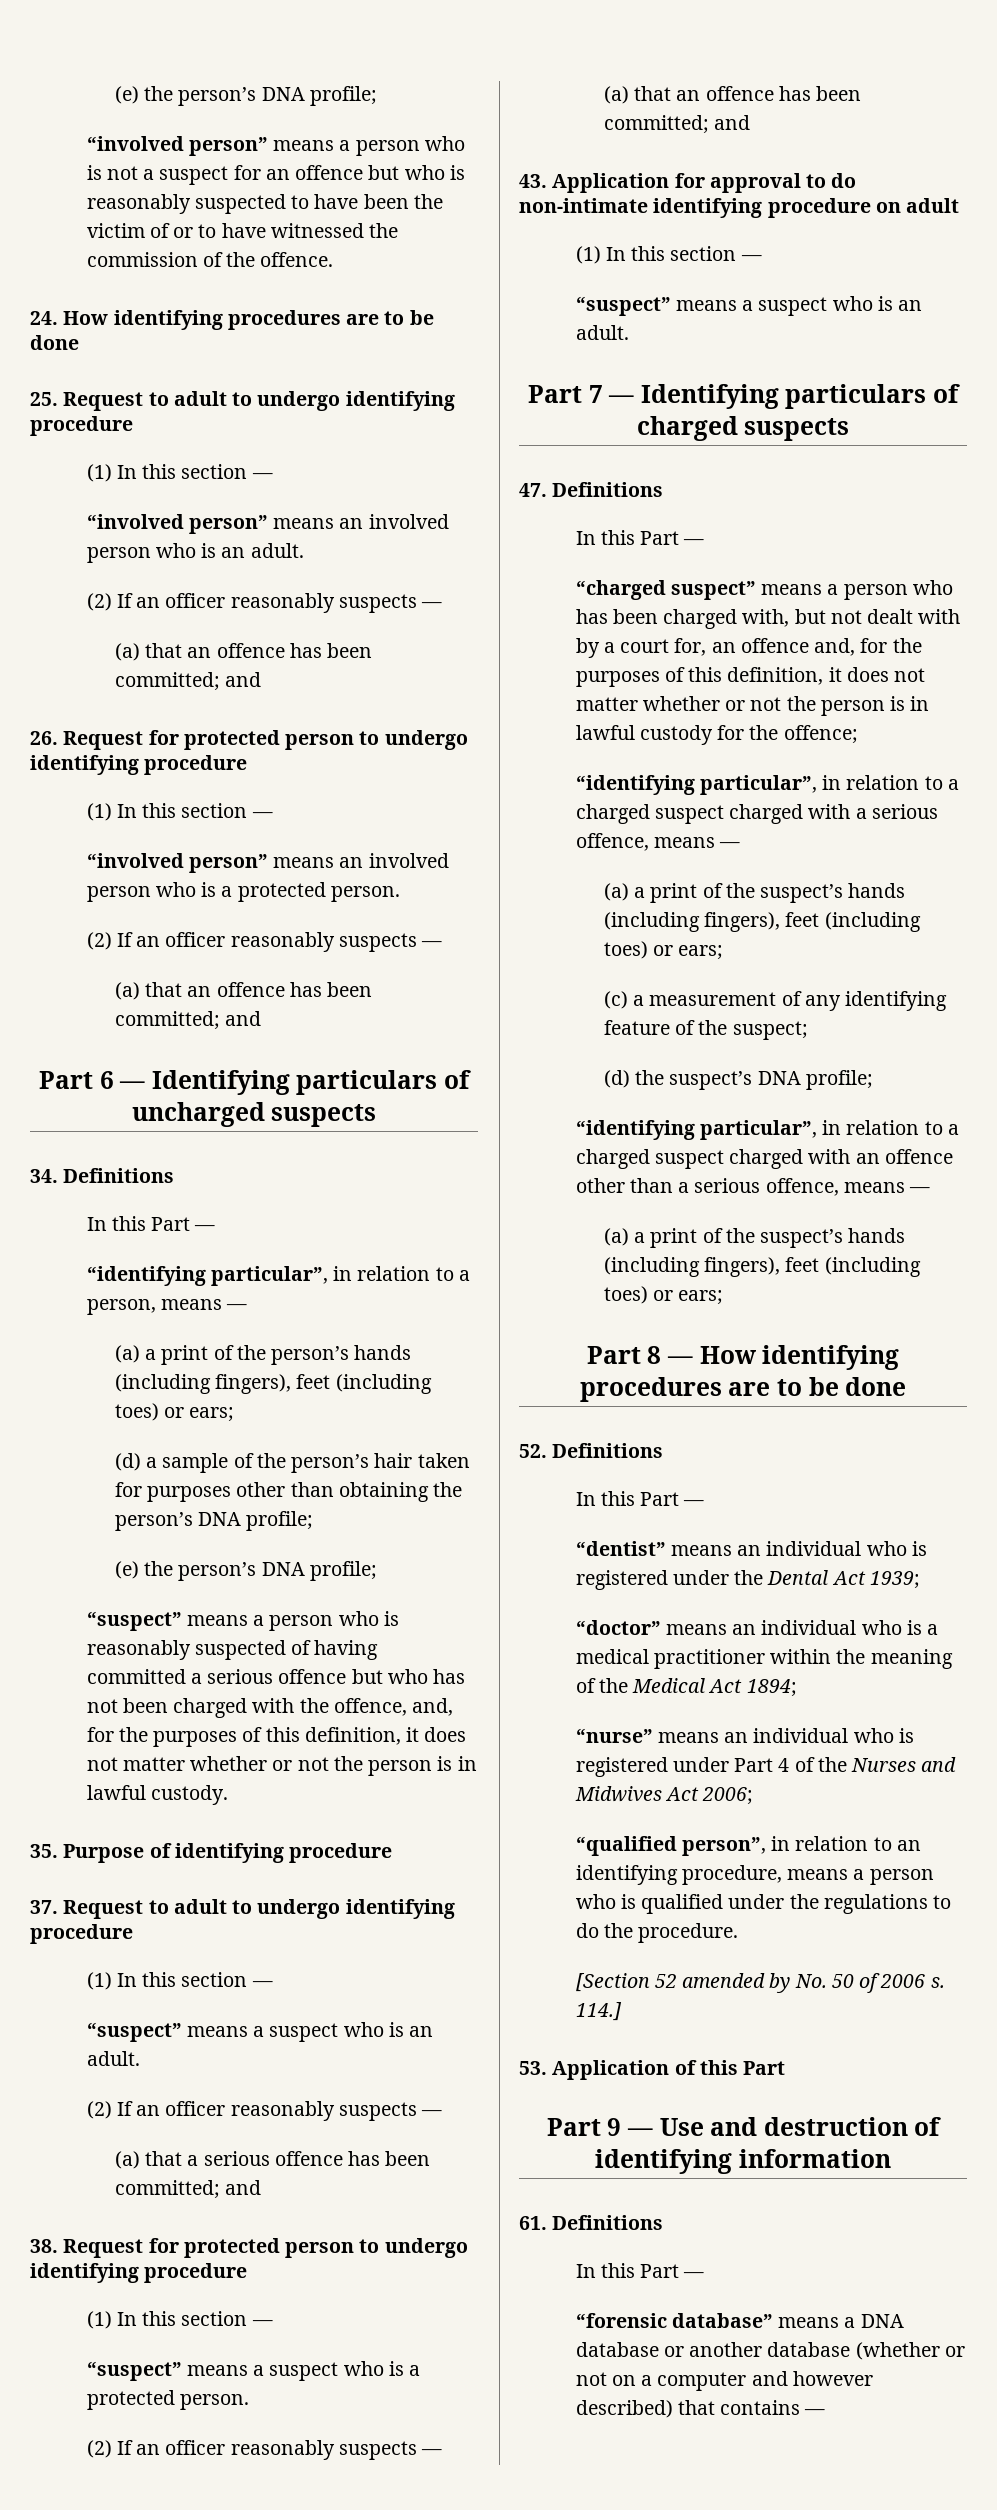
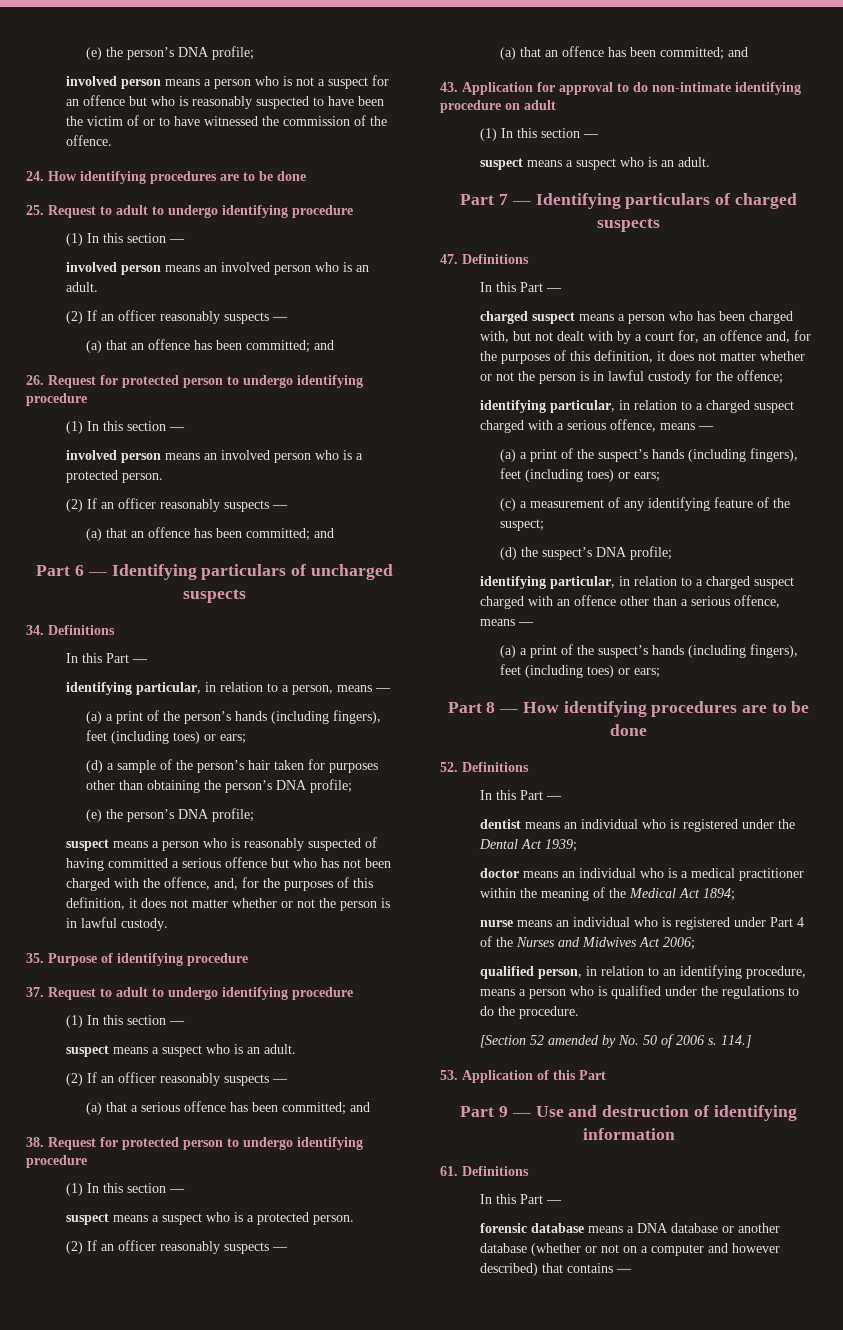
[114,86,377,106] [86,136,268,156] (e) the person’s DNA profile; // “involved person” -> [86,46,255,60] [66,76,162,89] (e) the person’s DNA profile; // involved person
[86,514,268,534] “involved person” -> [66,262,162,275] involved person
[86,853,268,873] “involved person” -> [66,450,162,463] involved person
[86,1266,328,1286] “identifying particular”, -> [66,682,202,695] identifying particular,
[86,1611,182,1631] “suspect” -> [66,839,110,851] suspect
[86,2022,182,2042] “suspect” -> [66,1045,110,1057] suspect
[86,2361,182,2381] “suspect” -> [66,1213,110,1225] suspect
[575,296,671,316] “suspect” -> [480,158,524,170] suspect
[575,580,756,600] “charged suspect” -> [480,311,576,324] charged suspect
[575,775,817,795] “identifying particular”, -> [480,400,616,413] identifying particular,
[575,1120,817,1140] “identifying particular”, -> [480,576,616,589] identifying particular,
[575,1541,666,1556] “dentist” -> [480,819,522,829] dentist
[575,1620,661,1635] “doctor” -> [480,868,520,878] doctor
[575,1728,653,1743] “nurse” -> [480,920,514,927] nurse
[575,1836,766,1856] “qualified person”, -> [480,966,583,979] qualified person,
[575,2313,773,2328] “forensic database” -> [480,1223,585,1233] forensic database

